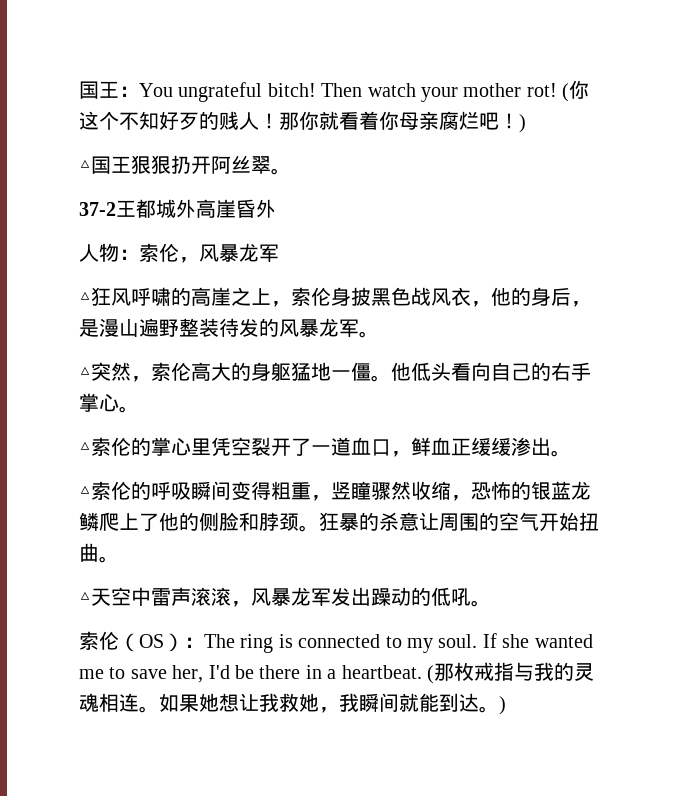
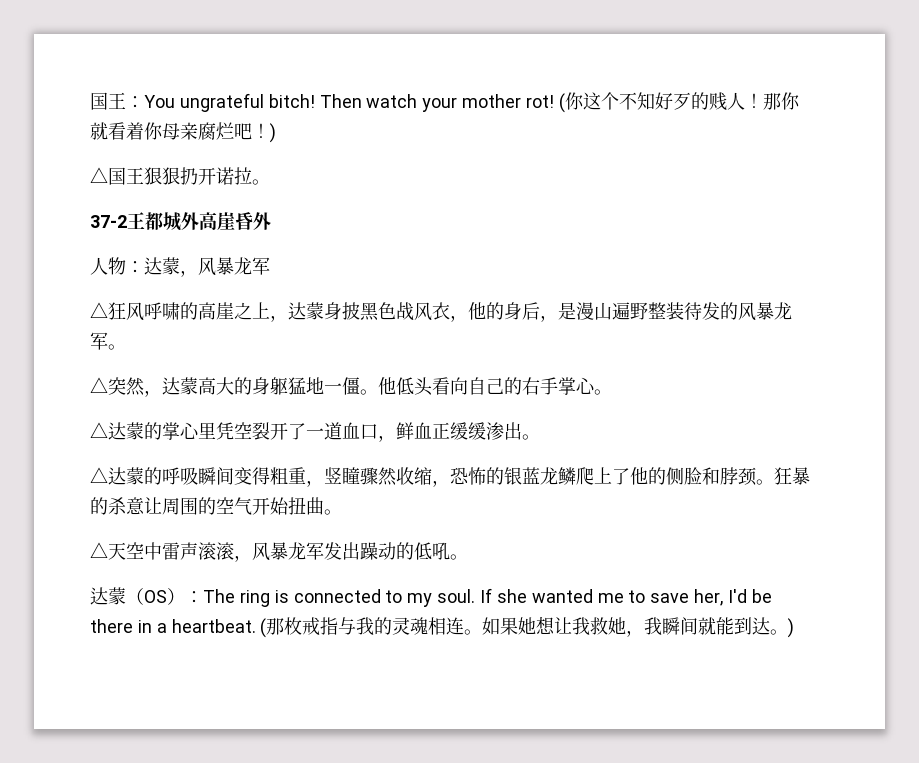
[211,155,271,174] 阿丝翠 -> [216,167,252,185] 诺拉
[139,243,179,262] 索伦 -> [144,257,180,275] 达蒙
[291,287,331,306] 索伦 -> [288,302,324,320] 达蒙
[151,362,191,381] 索伦 -> [162,377,198,395] 达蒙
[91,437,131,456] 索伦 -> [108,422,144,440] 达蒙
[91,481,131,500] 索伦 -> [108,467,144,485] 达蒙
[79,631,119,650] 索伦 -> [90,587,126,605] 达蒙

